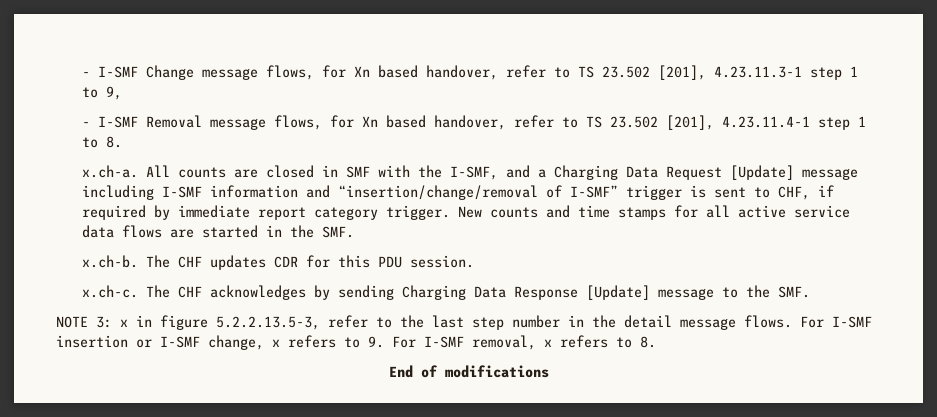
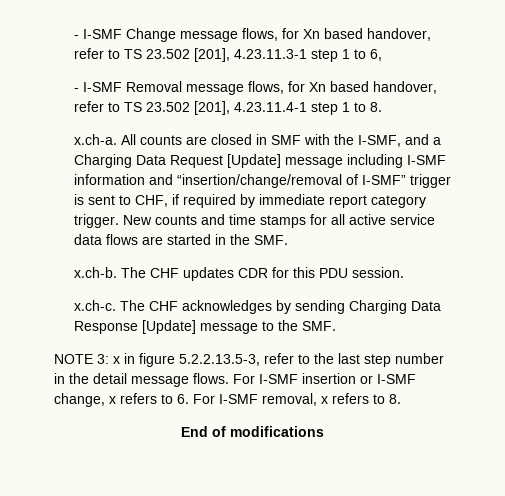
[105,86,122,100] 9, -> [369,49,382,61] 6,
[368,336,384,348] 9. -> [177,394,189,404] 6.

